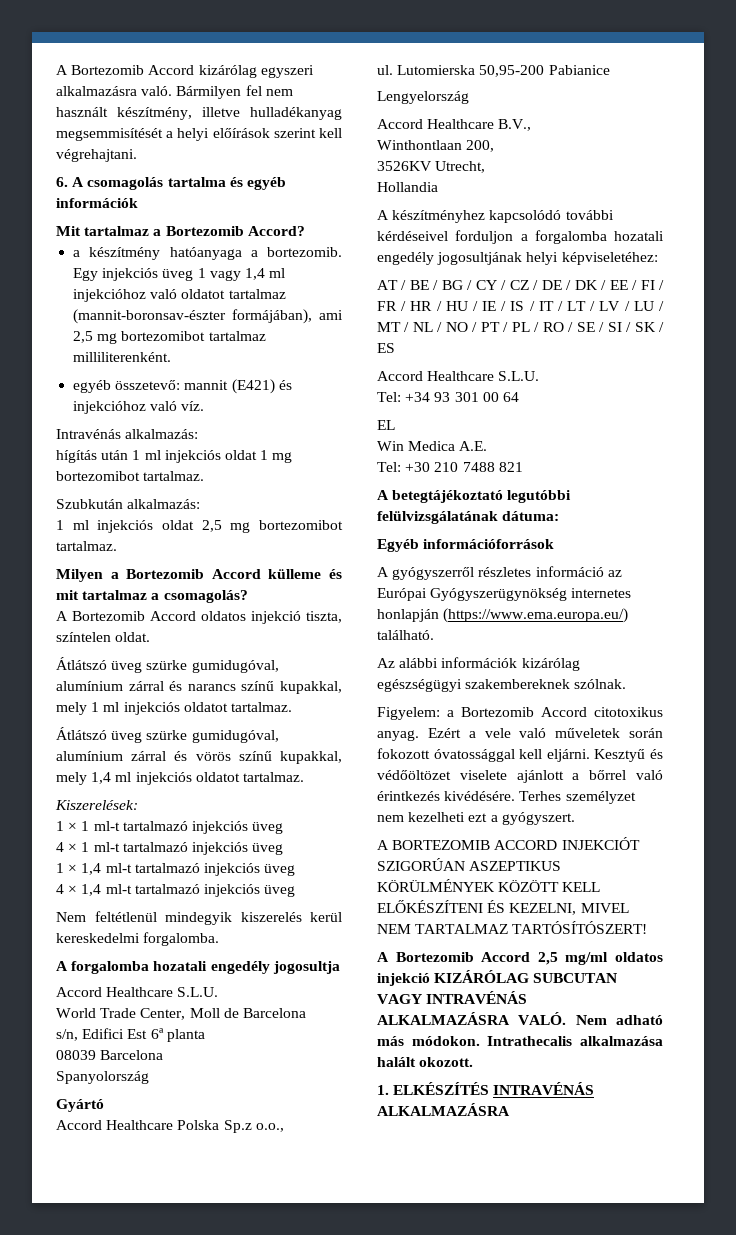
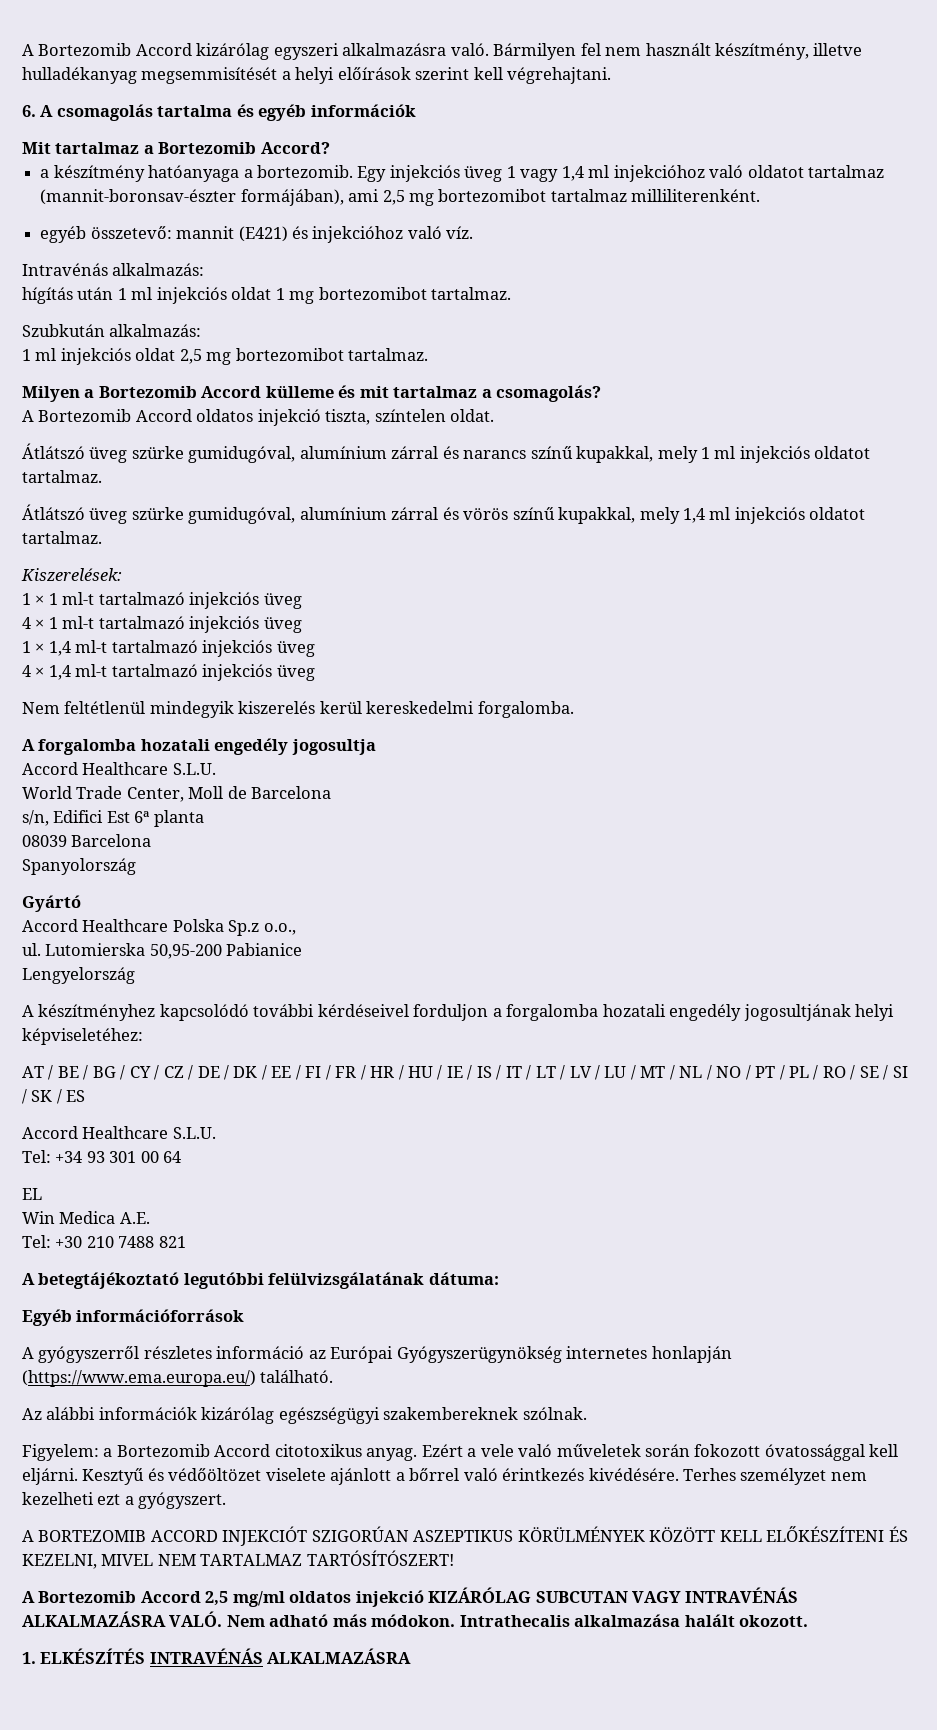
[377,119,532,131] [377,140,495,152] [377,161,486,173] [377,182,438,192] // Accord Healthcare B.V., // Winthontlaan 200, // 3526KV Utrecht, // Hollandia -> (135, 975) none

